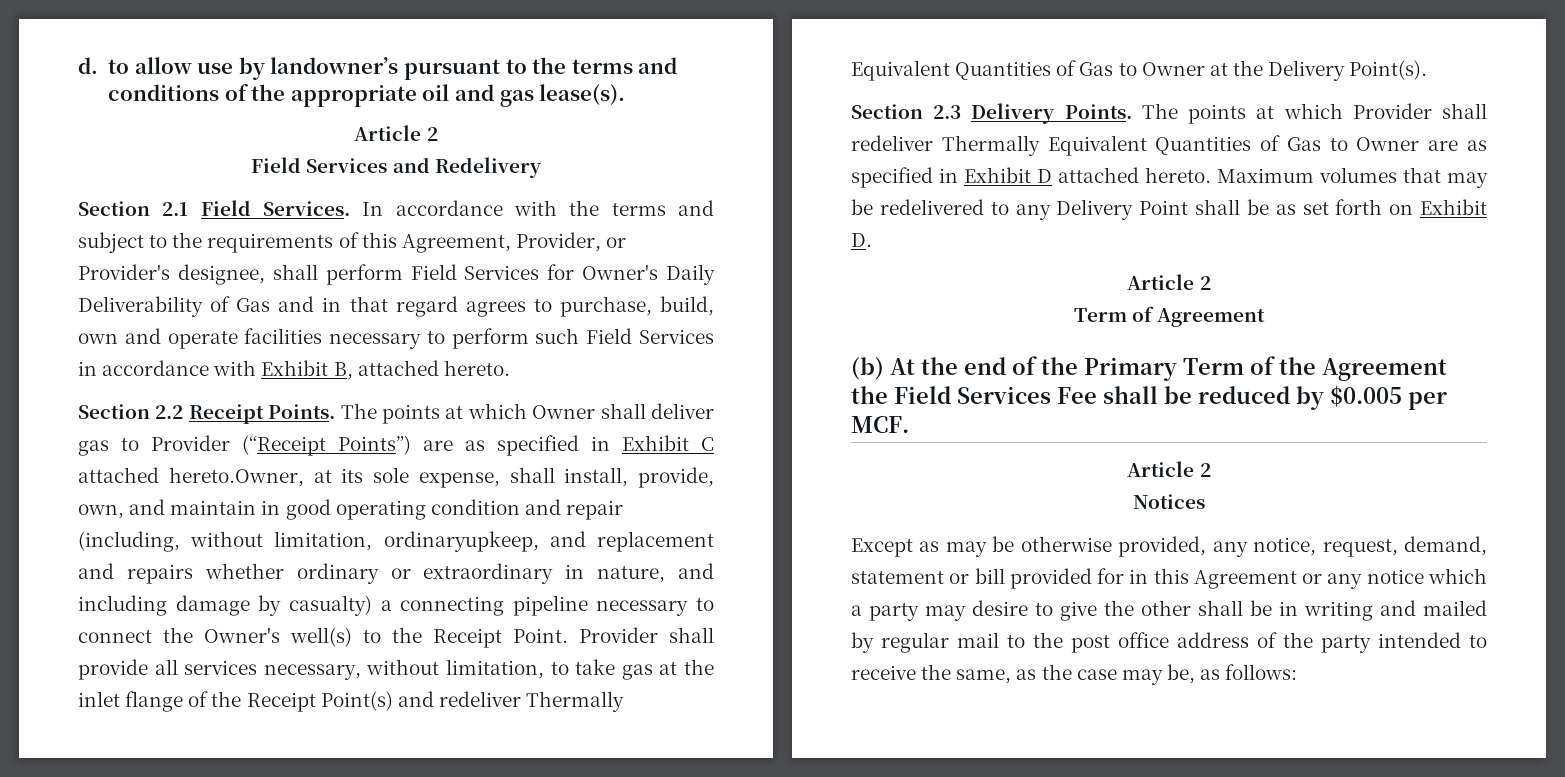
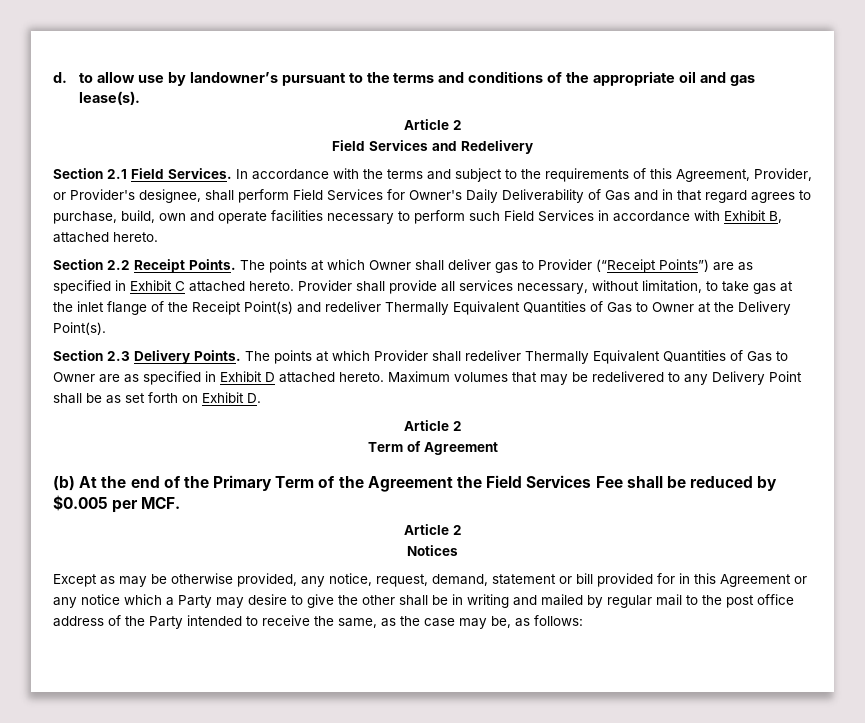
[168,467,714,488] [78,499,624,520] [78,531,714,552] [78,563,714,584] [78,595,714,616] [78,627,568,648] hereto.Owner, at its sole expense, shall install, provide, own, and maintain in good operating condition and repair (including, without limitation, ordinaryupkeep, and replacement and repairs whether ordinary or extraordinary in nature, and including damage by casualty) a connecting pipeline necessary to connect the Owner's well(s) to the Receipt Point. -> [249,281,294,291] hereto.
[869,603,919,621] party -> [178,595,212,608] Party
[1321,635,1371,653] party -> [149,616,183,629] Party

